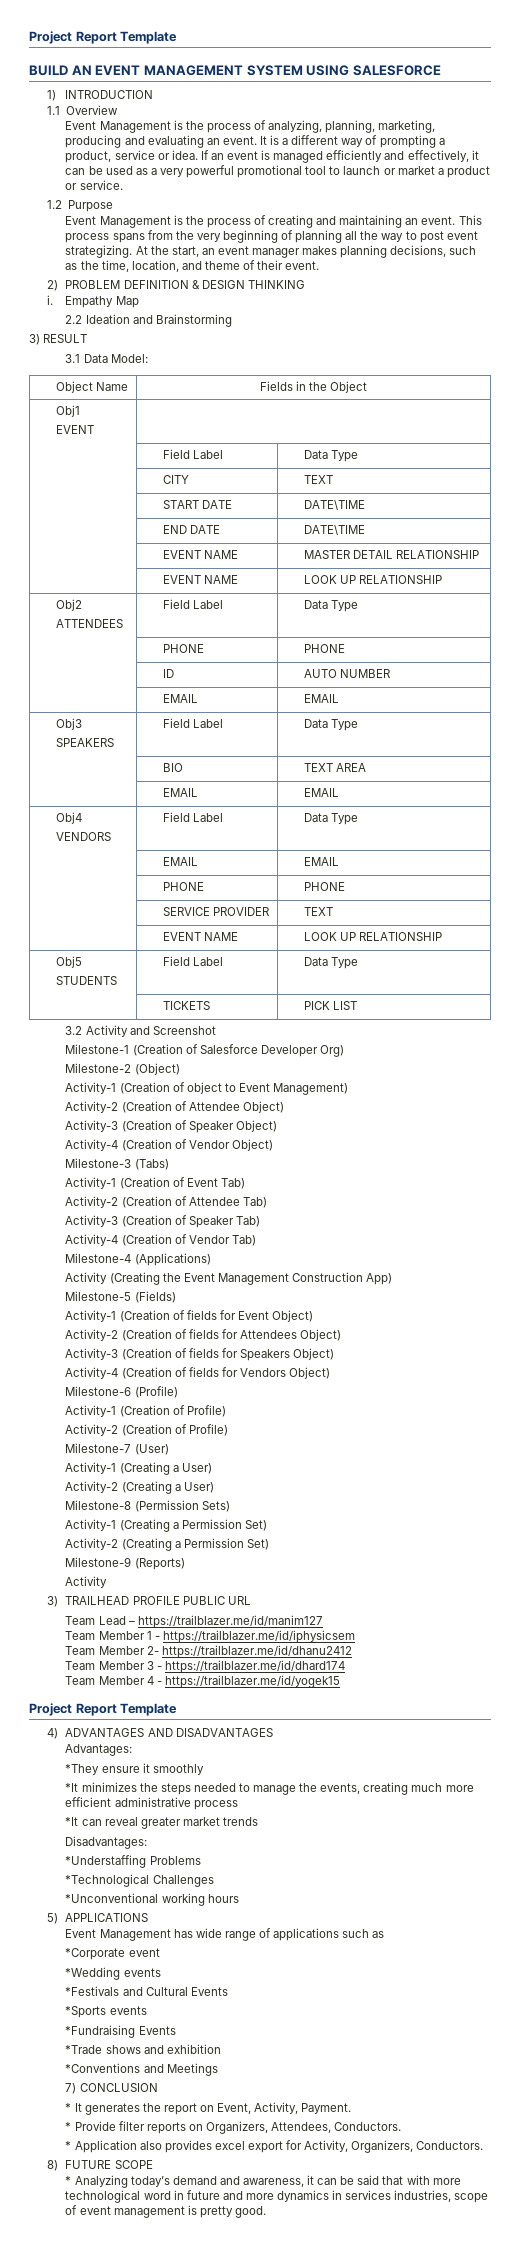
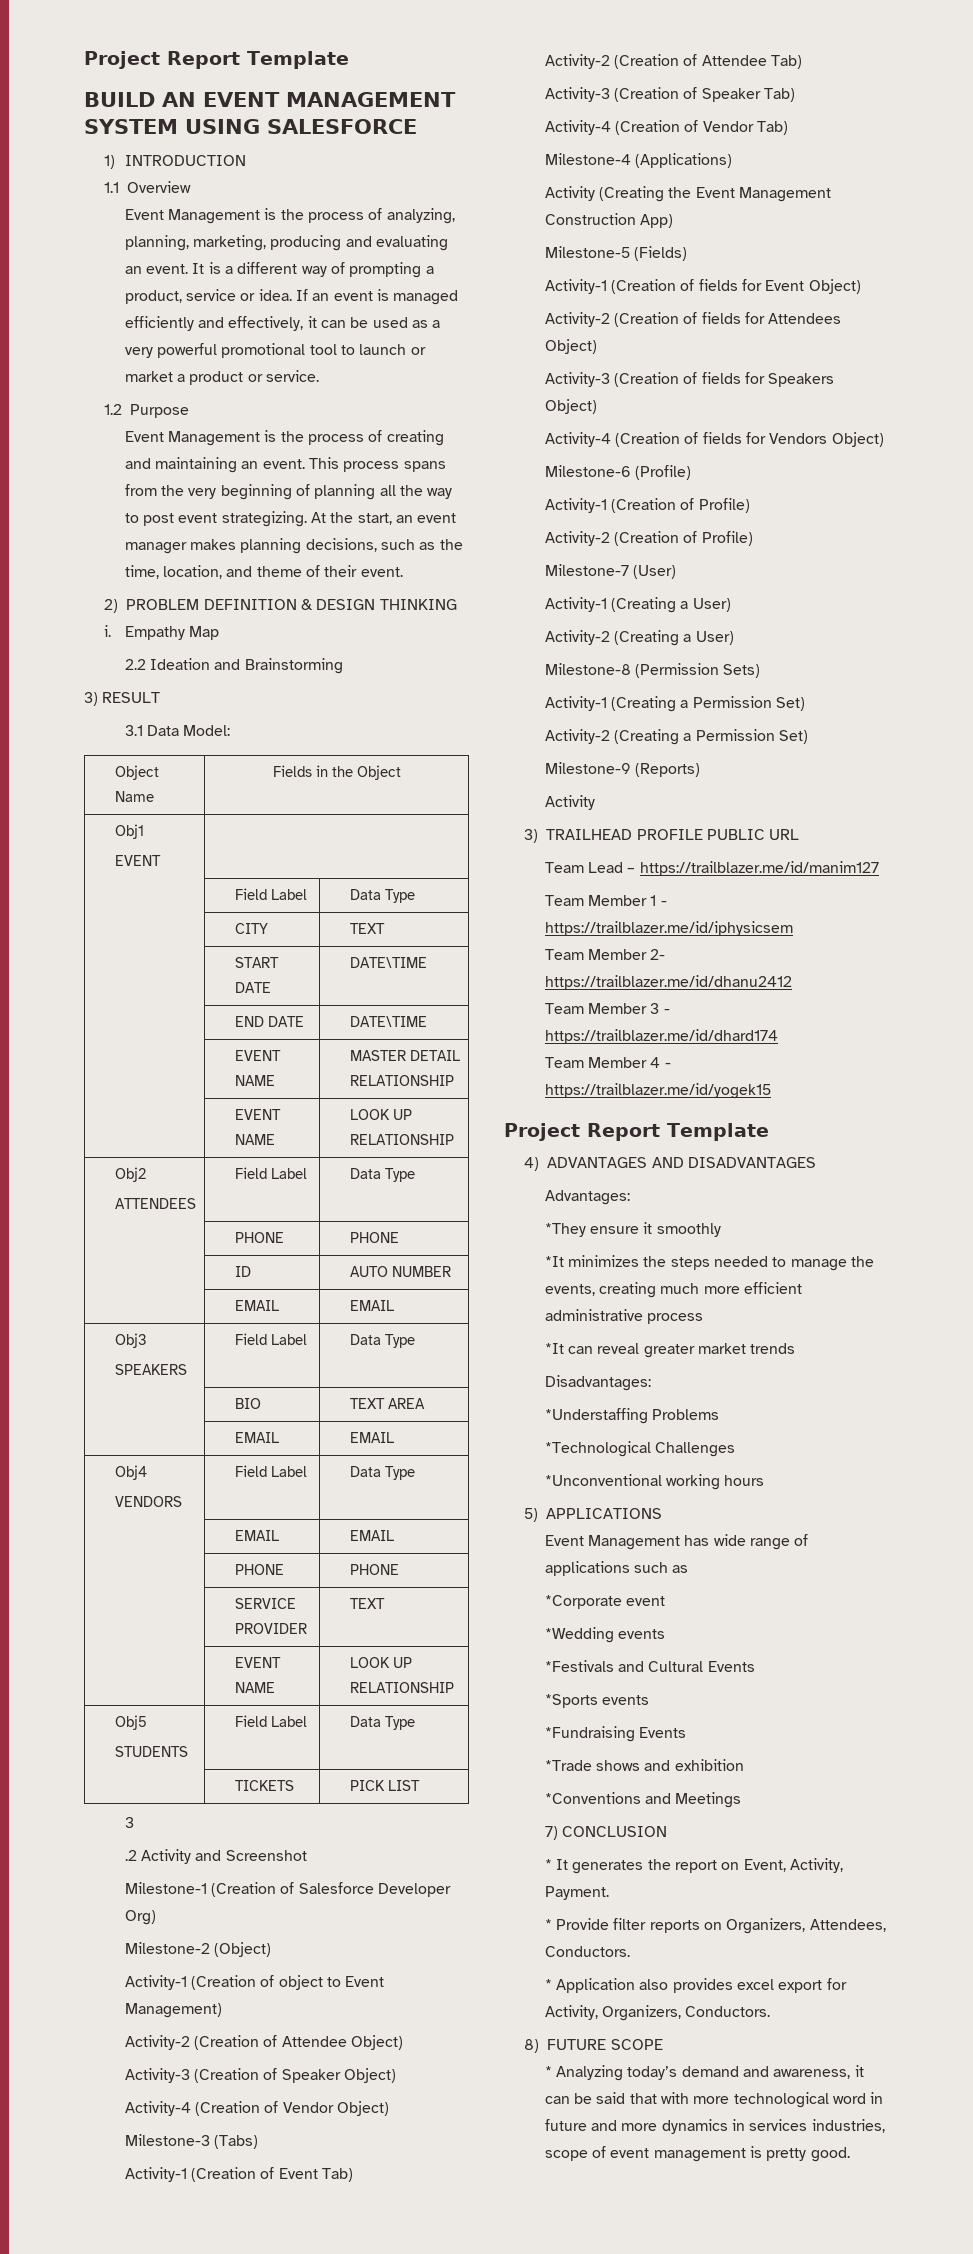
[65,1026,83,1035] 3.2 -> [124,1817,134,1828] [124,1850,137,1861] 3 // .2

